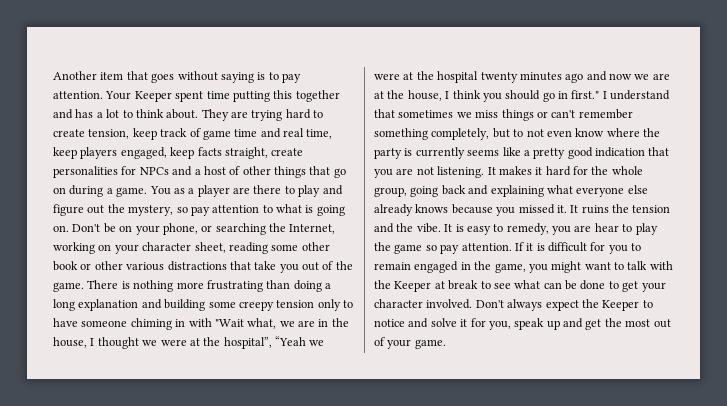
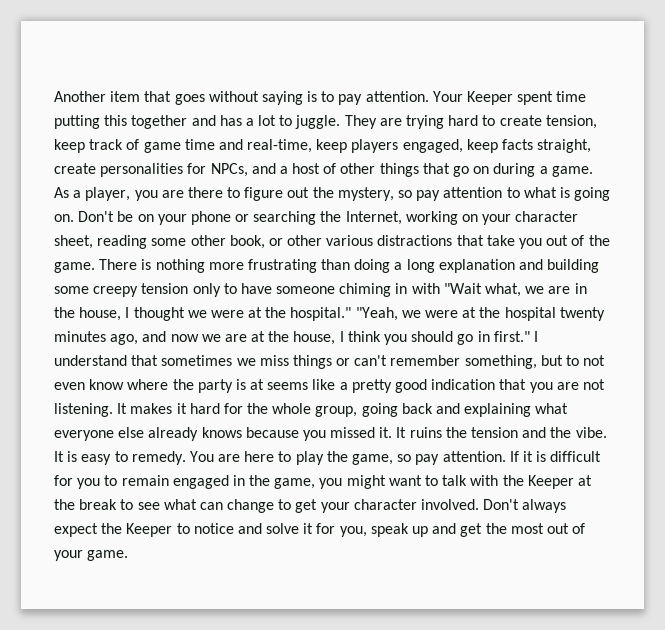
[135,109,199,119] think about. -> [295,115,341,129] juggle.
[283,128,333,139] real time, -> [247,139,313,153] real-time,
[139,167,169,175] NPCs -> [210,163,248,177] NPCs,
[149,185,230,197] You as a player -> [54,187,158,201] As a player, you
[298,185,343,197] play and -> (241, 192) none
[162,223,198,235] phone, -> [190,211,231,225] phone
[53,261,78,271] book -> [229,235,265,249] book,
[223,336,306,349] hospital”, “Yeah -> [290,307,398,321] hospital." "Yeah,
[565,73,584,83] ago -> [110,334,139,345] ago,
[374,128,490,140] something completely, -> [464,355,537,369] something,
[415,147,465,159] currently -> [250,379,265,390] at
[506,223,619,235] remedy, you are hear -> [131,451,275,465] remedy. You are here
[394,244,423,254] game -> [352,454,394,465] game,
(445, 285) none -> [54,499,75,510] the
[565,280,606,290] be done -> [227,499,275,513] change

